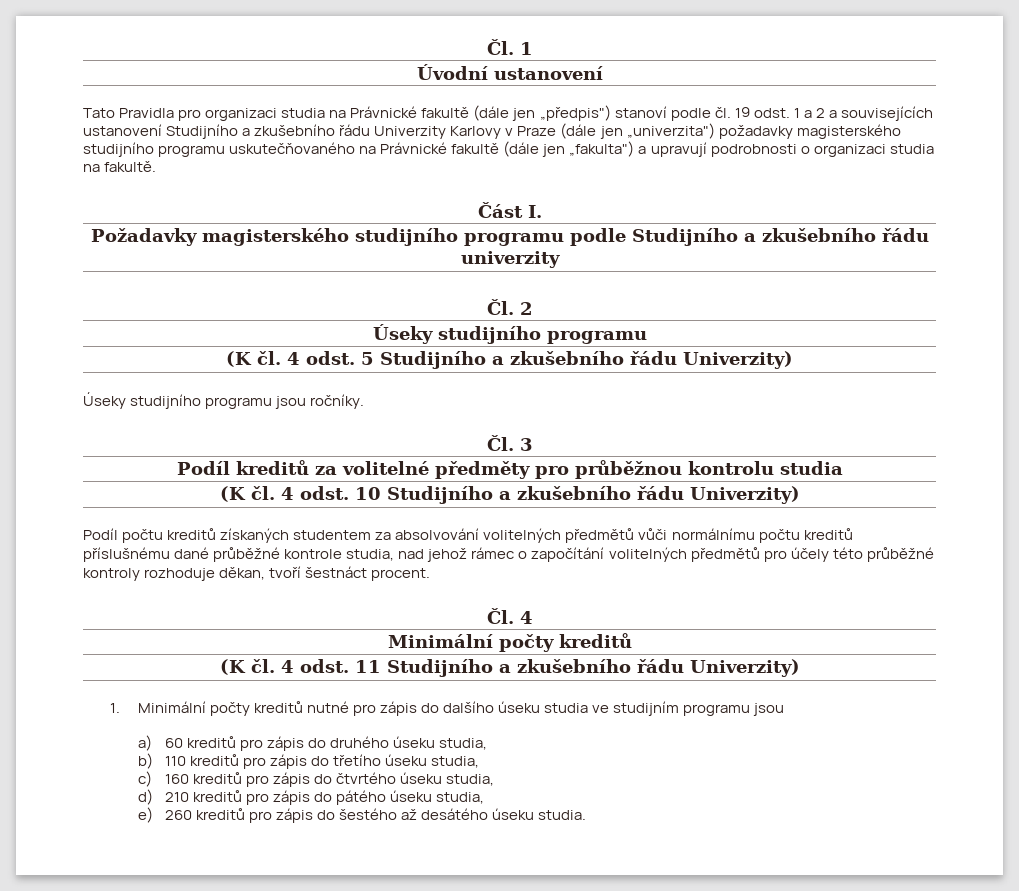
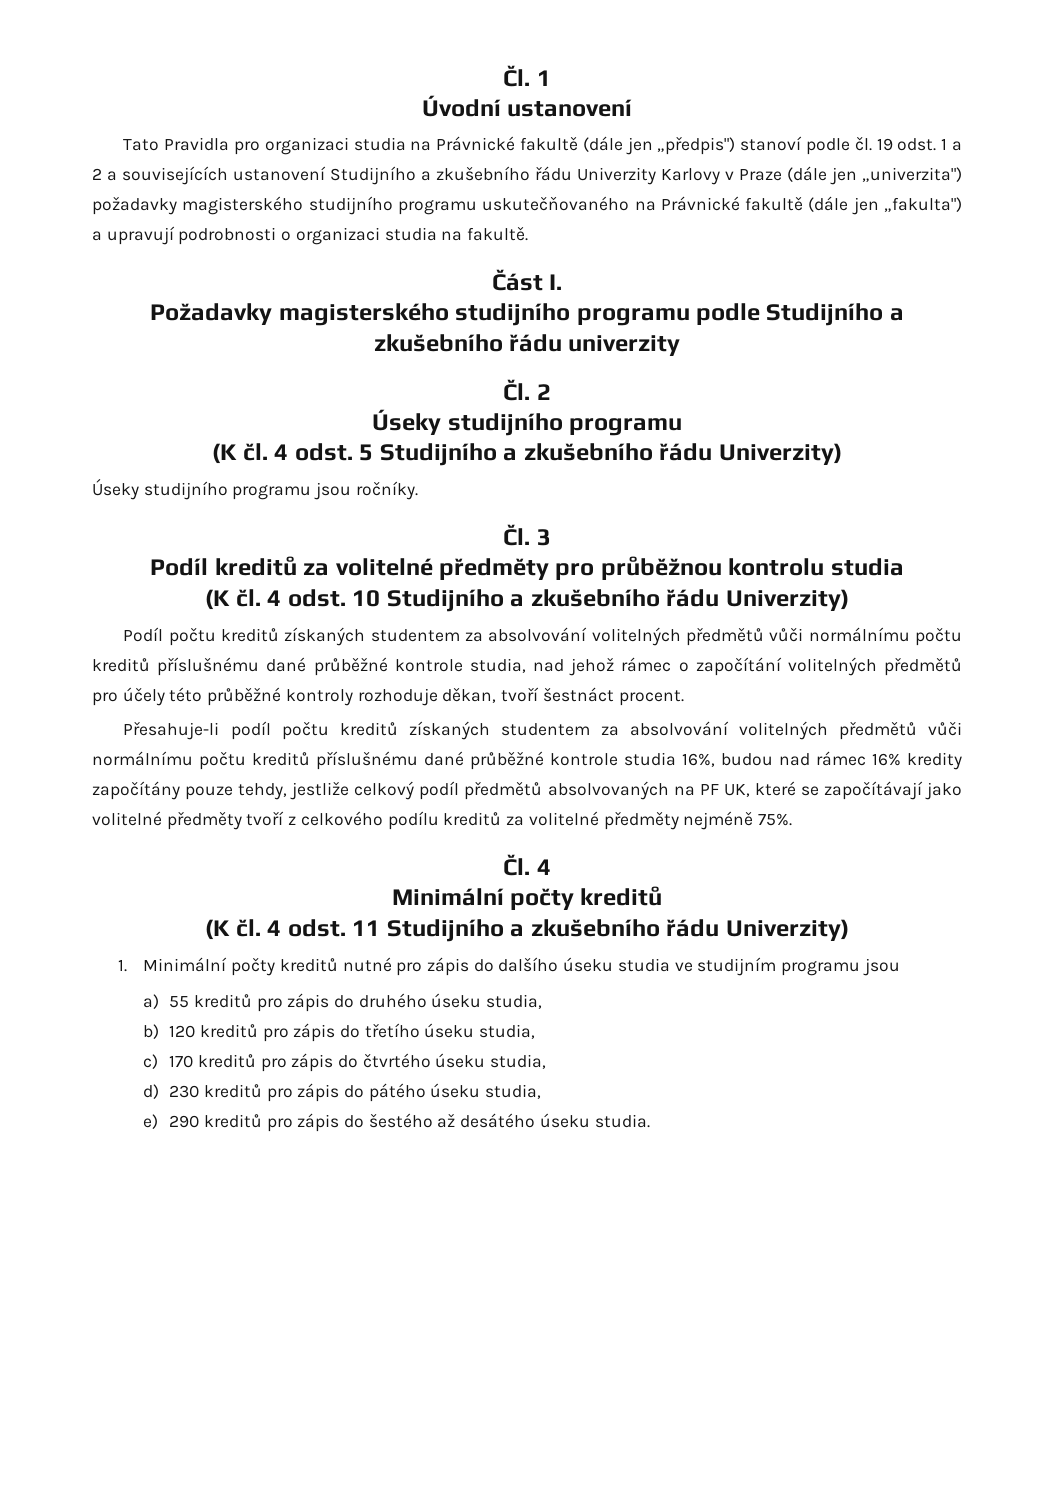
(431, 574) none -> [123,721,963,740] [92,751,962,770] [92,781,962,800] [92,811,792,830] // Přesahuje-li podíl počtu kreditů získaných studentem za absolvování volitelných předmětů vůči normálnímu počtu kreditů příslušnému dané průběžné kontrole studia 16%, budou nad rámec 16% kredity započítány pouze tehdy, jestliže celkový podíl předmětů absolvovaných na PF UK, které se započítávají jako volitelné předměty tvoří z celkového podílu kreditů za volitelné předměty nejméně 75%.
[164,738,183,748] 60 -> [169,996,190,1008] 55
[164,756,186,766] 110 -> [169,1025,196,1038] 120
[164,774,189,784] 160 -> [169,1055,194,1068] 170
[164,792,189,802] 210 -> [169,1085,200,1098] 230
[164,810,192,820] 260 -> [169,1115,200,1128] 290

